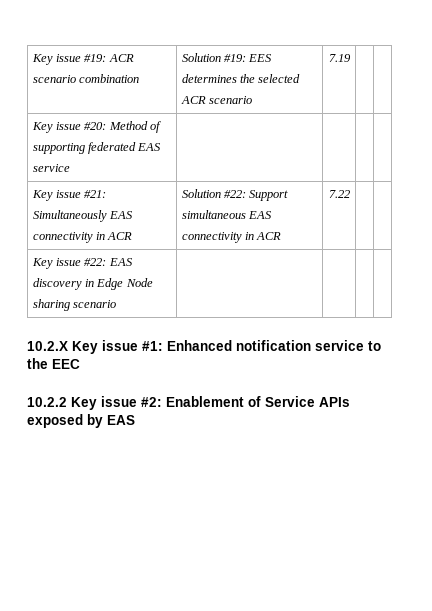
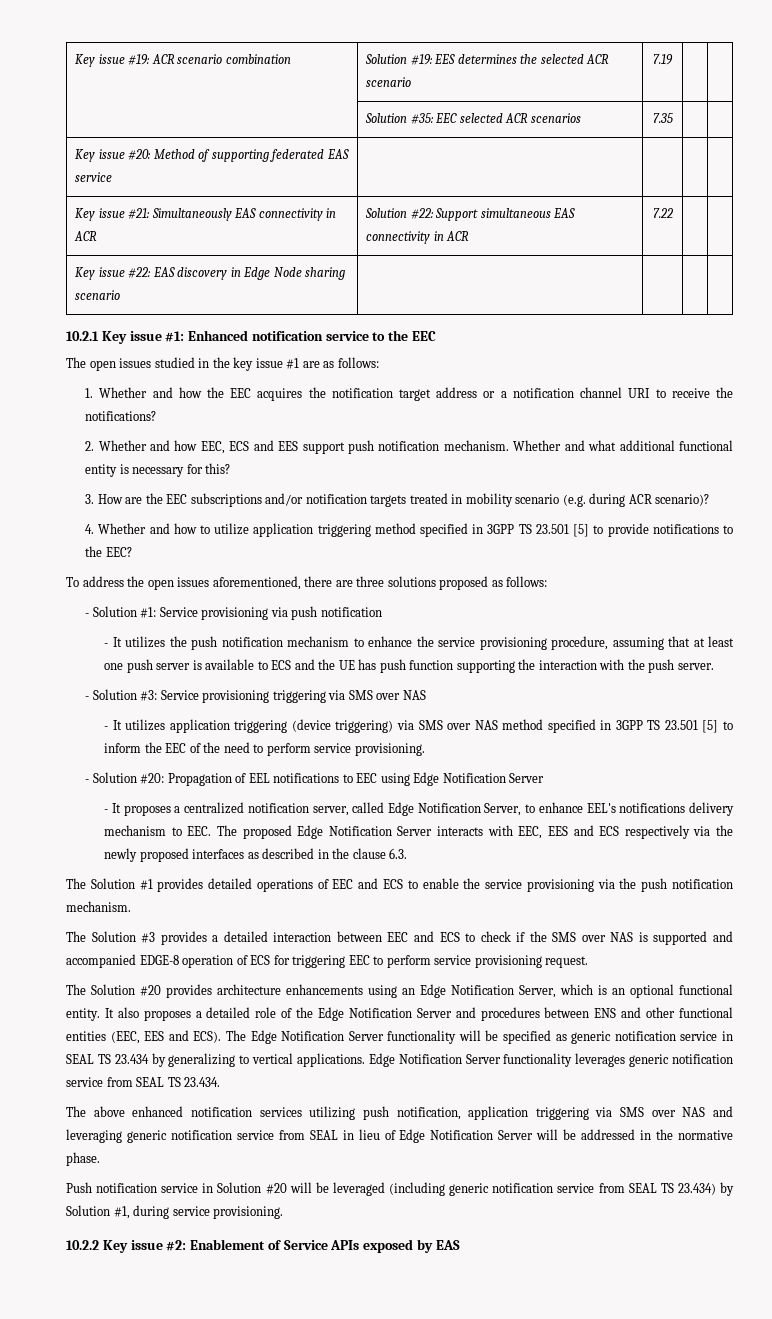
(351, 58) none -> [365,113,581,124] [652,113,673,123] // | Solution #35: EEC selected ACR scenarios | 7.35 | |
[27,341,68,351] 10.2.X -> [66,331,99,341] 10.2.1
(80, 364) none -> [66,357,379,371] [85,387,733,401] [85,411,157,421] [85,440,733,454] [85,463,231,477] [85,493,710,507] [85,523,733,537] [85,546,132,557] [66,576,548,590] [85,606,382,620] [104,636,734,650] [104,659,714,673] [85,689,426,703] [104,719,733,733] [104,742,425,756] [85,772,545,786] [104,802,734,816] [104,825,733,839] [104,848,408,862] [66,878,734,892] [66,901,131,912] [66,931,733,945] [66,954,589,968] [66,984,733,998] [66,1007,734,1021] [66,1030,733,1044] [66,1053,733,1067] [66,1077,221,1087] [66,1106,733,1120] [66,1129,734,1143] [66,1152,100,1166] [66,1182,735,1196] [66,1205,284,1219] // The open issues studied in the key issue #1 are as follows: // 1. Whether and how the EEC acquires the notification target address or a notification channel URI to receive the notifications? // 2. Whether and how EEC, ECS and EES support push notification mechanism. Whether and what additional functional entity is necessary for this? // 3. How are the EEC subscriptions and/or notification targets treated in mobility scenario (e.g. during ACR scenario)? // 4. Whether and how to utilize application triggering method specified in 3GPP TS 23.501 [5] to provide notifications to the EEC? // To address the open issues aforementioned, there are three solutions proposed as follows: // - Solution #1: Service provisioning via push notification // - It utilizes the push notification mechanism to enhance the service provisioning procedure, assuming that at least one push server is available to ECS and the UE has push function supporting the interaction with the push server. // - Solution #3: Service provisioning triggering via SMS over NAS // - It utilizes application triggering (device triggering) via SMS over NAS method specified in 3GPP TS 23.501 [5] to inform the EEC of the need to perform service provisioning. // - Solution #20: Propagation of EEL notifications to EEC using Edge Notification Server // - It proposes a centralized notification server, called Edge Notification Server, to enhance EEL's notifications delivery mechanism to EEC. The proposed Edge Notification Server interacts with EEC, EES and ECS respectively via the newly proposed interfaces as described in the clause 6.3. // The Solution #1 provides detailed operations of EEC and ECS to enable the service provisioning via the push notification mechanism. // The Solution #3 provides a detailed interaction between EEC and ECS to check if the SMS over NAS is supported and accompanied EDGE-8 operation of ECS for triggering EEC to perform service provisioning request. // The Solution #20 provides architecture enhancements using an Edge Notification Server, which is an optional functional entity. It also proposes a detailed role of the Edge Notification Server and procedures between ENS and other functional entities (EEC, EES and ECS). The Edge Notification Server functionality will be specified as generic notification service in SEAL TS 23.434 by generalizing to vertical applications. Edge Notification Server functionality leverages generic notification service from SEAL TS 23.434. // The above enhanced notification services utilizing push notification, application triggering via SMS over NAS and leveraging generic notification service from SEAL in lieu of Edge Notification Server will be addressed in the normative phase. // Push notification service in Solution #20 will be leveraged (including generic notification service from SEAL TS 23.434) by Solution #1, during service provisioning.

